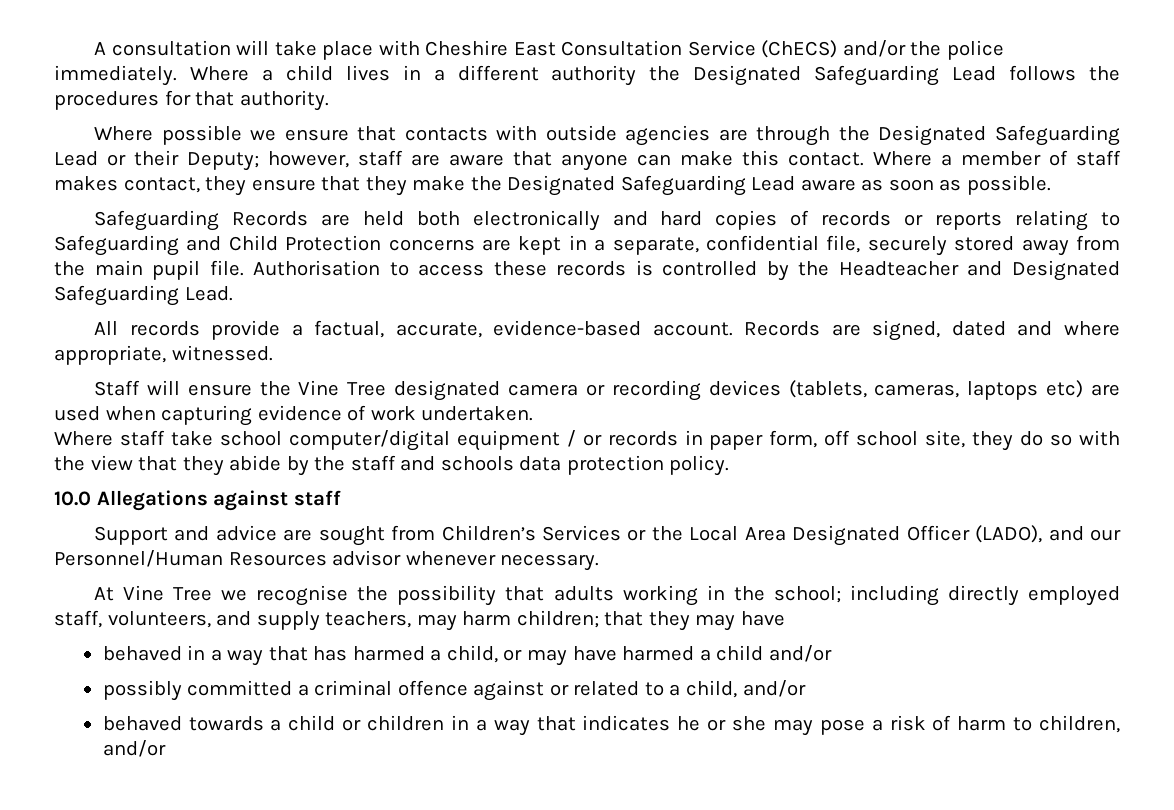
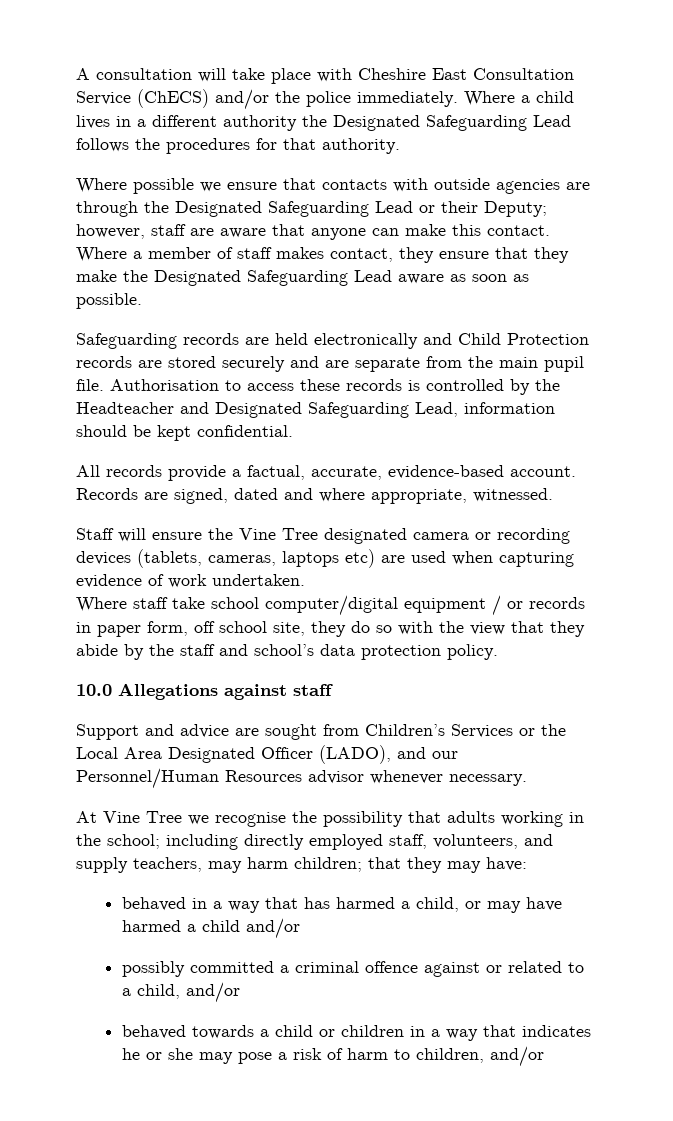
[231,211,308,226] Records -> [183,333,239,345] records
[416,211,460,226] both -> (308, 339) none
[660,210,1121,231] [54,235,1069,256] hard copies of records or reports relating to Safeguarding and Child Protection concerns are kept in a separate, confidential file, securely stored away -> [458,333,589,345] [76,356,420,372] Child Protection records are stored securely and are separate
[184,286,233,301] Lead. -> [415,402,555,417] [76,425,293,441] Lead, information should be kept confidential.
[440,456,514,471] schools -> [254,644,314,656] school’s
[740,611,785,626] have -> [486,857,527,871] have:

